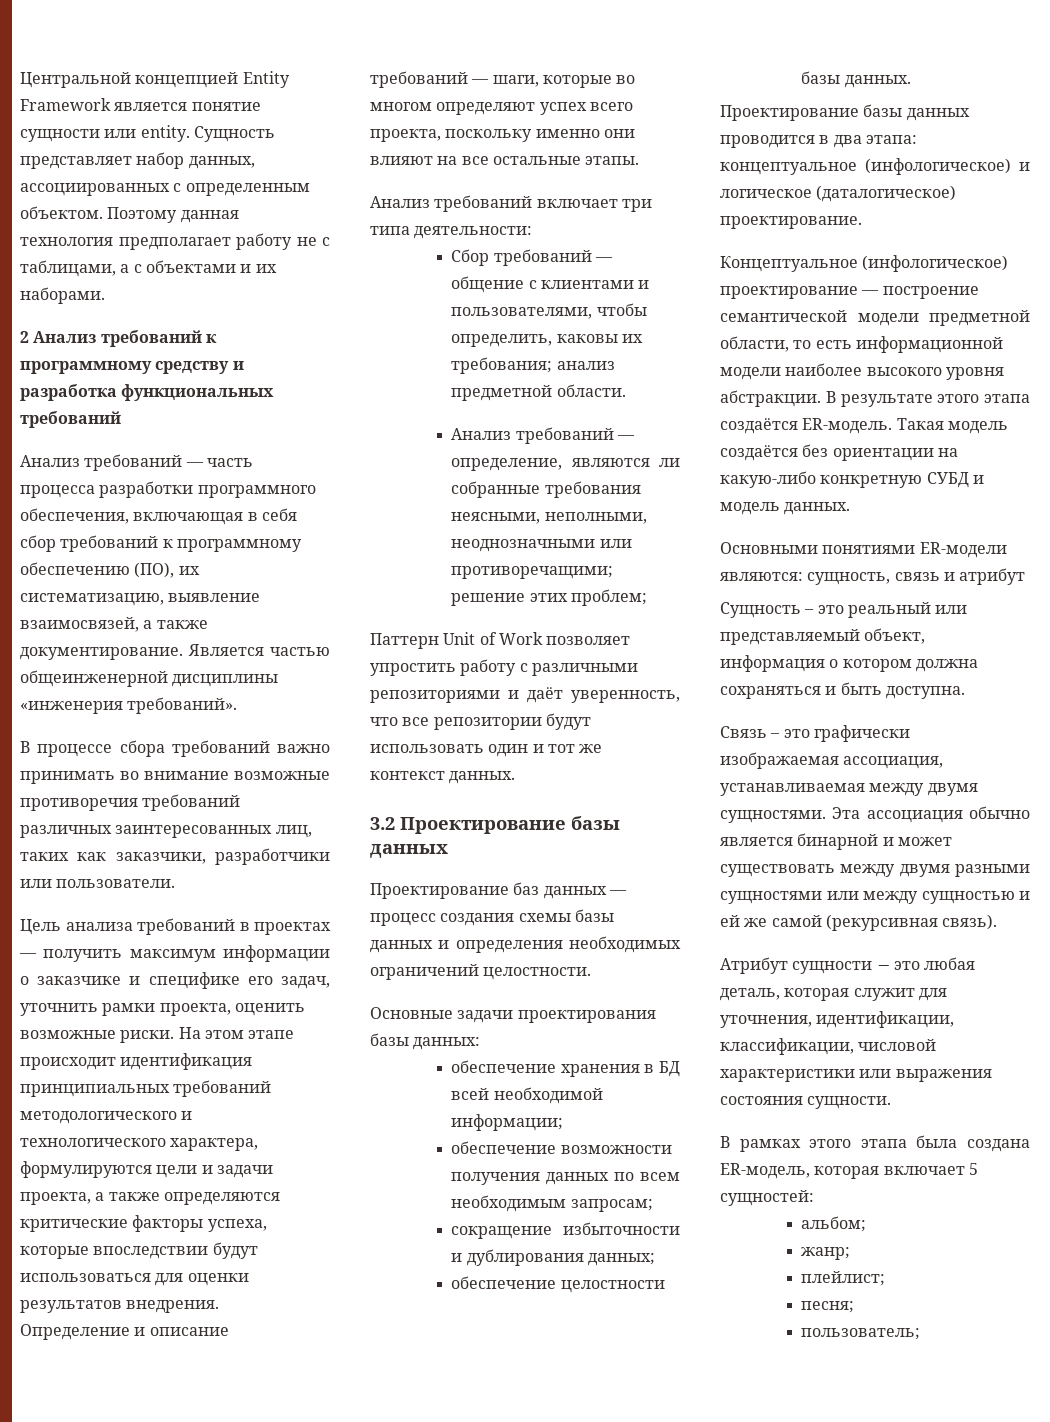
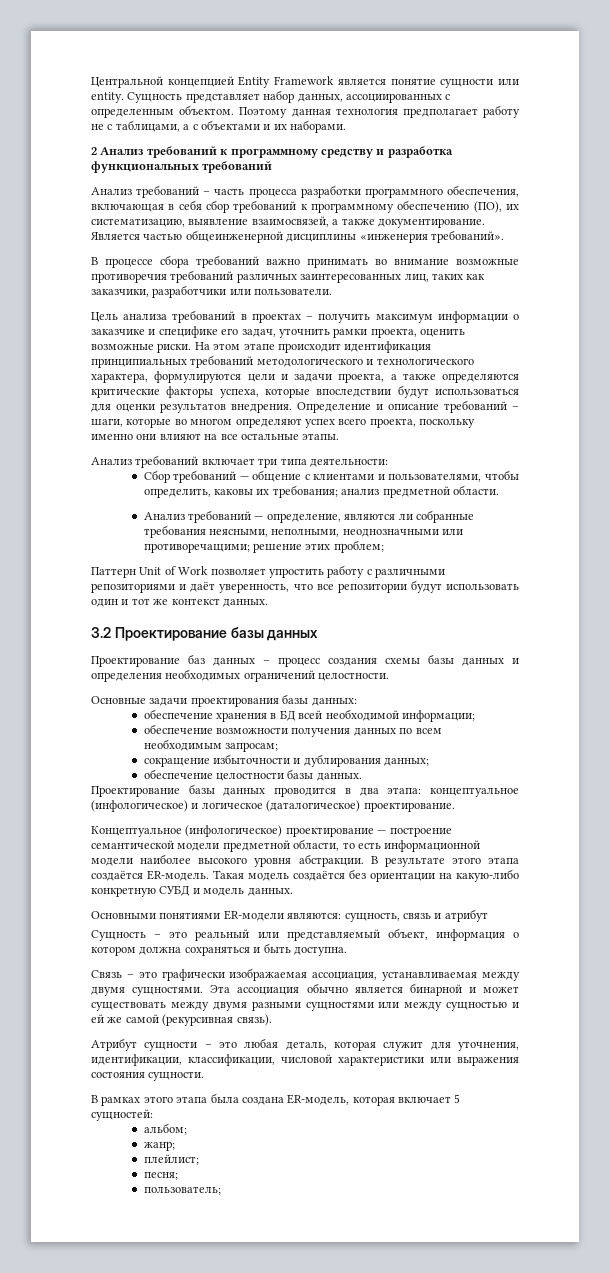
[185,462,204,467] — -> [203,191,211,195] –
[19,953,37,958] — -> [306,316,314,320] –
[471,79,490,84] — -> [512,406,519,410] –
[608,890,627,895] — -> [263,660,270,664] –

